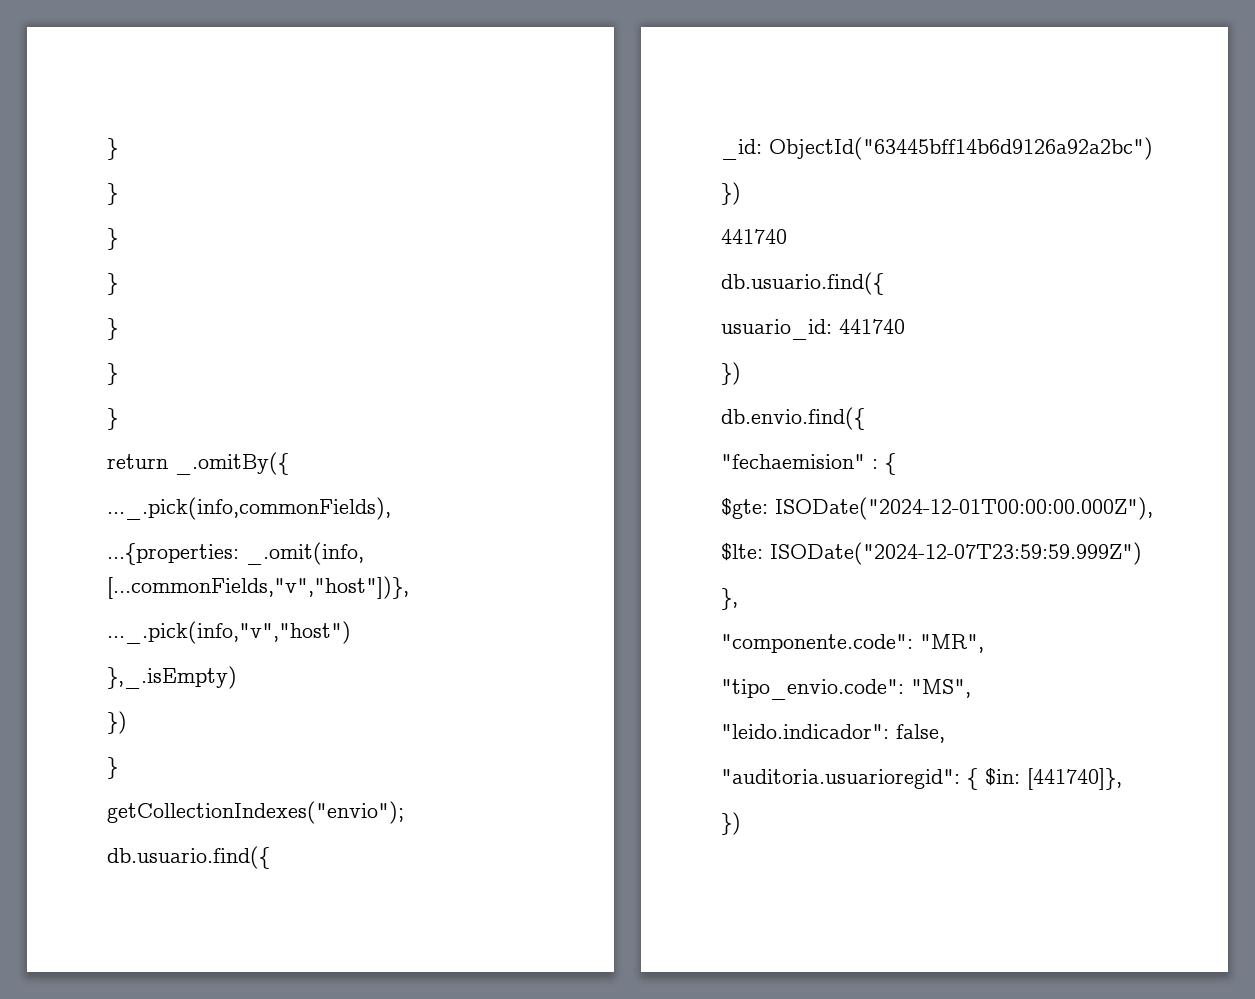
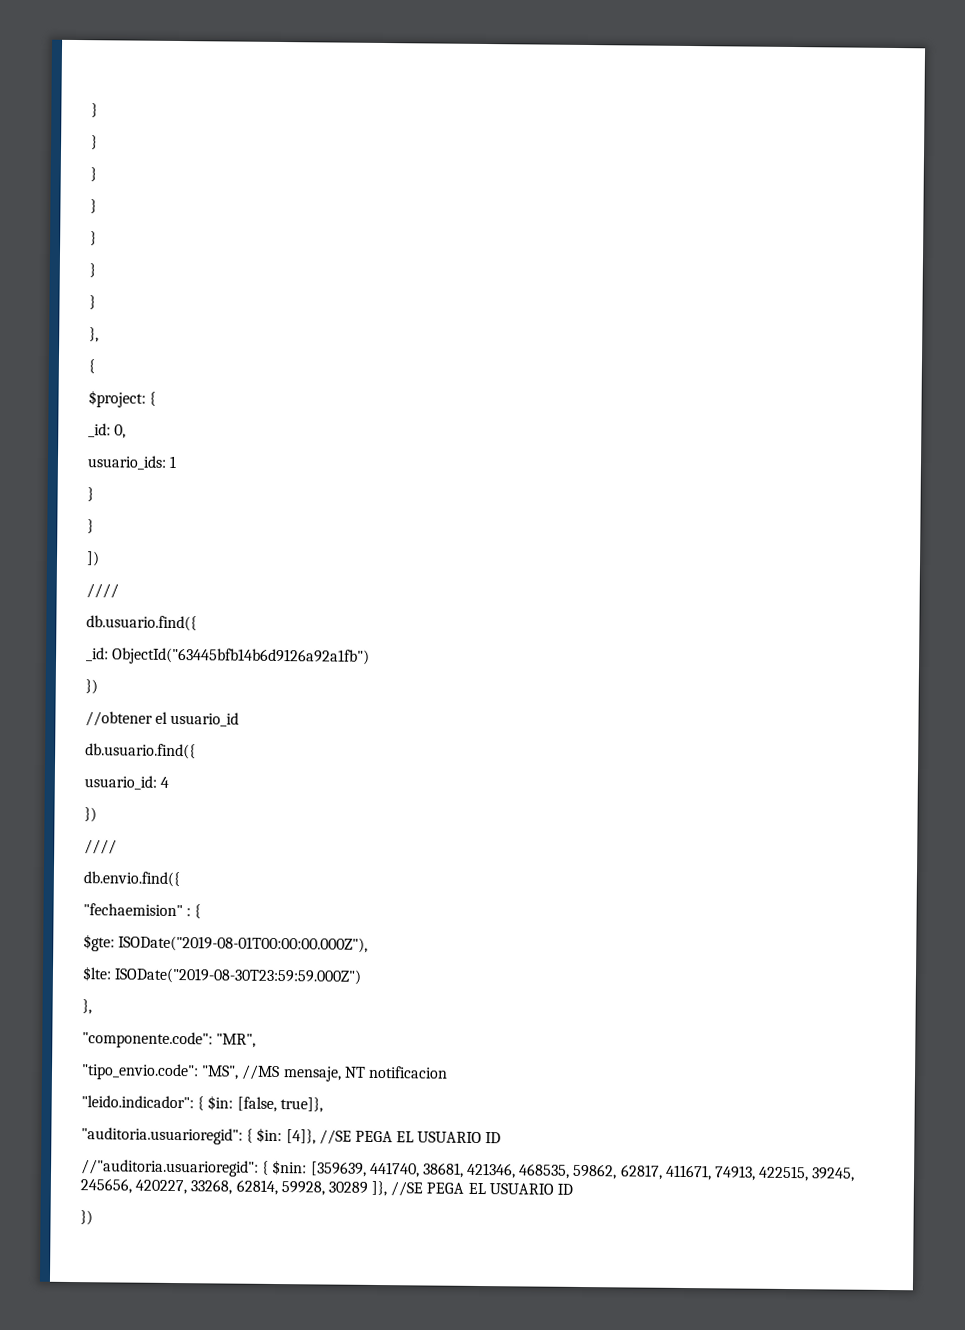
[107,452,289,475] [107,497,391,520] [107,542,364,565] [107,576,409,599] [107,621,351,644] [107,666,237,689] [107,711,127,734] [107,757,118,779] [107,801,404,824] return _.omitBy({ // ..._.pick(info,commonFields), // ...{properties: _.omit(info, [...commonFields,"v","host"])}, // ..._.pick(info,"v","host") // },_.isEmpty) // }) // } // getCollectionIndexes("envio"); -> [89,327,99,343] [88,359,95,374] [88,390,157,408] [88,423,127,439] [87,455,178,470] [87,487,94,502] [87,519,94,534] [86,551,100,567] [86,583,119,599] }, // { // $project: { // _id: 0, // usuario_ids: 1 // } // } // ]) // ////
[769,137,1153,160] [721,182,741,205] [721,229,787,244] ObjectId("63445bff14b6d9126a92a2bc") // }) // 441740 -> [111,647,371,666] [85,679,98,695] [85,711,240,727] ObjectId("63445bfb14b6d9126a92a1fb") // }) // //obtener el usuario_id
[839,319,905,334] [721,362,741,385] 441740 // }) -> [160,776,170,788] [84,807,97,823] [84,839,117,855] 4 // }) // ////
[775,497,1153,520] ISODate("2024-12-01T00:00:00.000Z"), -> [118,935,369,953] ISODate("2019-08-01T00:00:00.000Z"),
[770,542,1142,565] ISODate("2024-12-07T23:59:59.999Z") -> [114,967,363,985] ISODate("2019-08-30T23:59:59.000Z")
[721,724,945,743] [721,768,1122,790] // "leido.indicador": false, // "auditoria.usuarioregid": { $in: [441740]}, -> [241,1064,448,1082] [81,1095,323,1113] [81,1127,502,1145] [80,1159,856,1182] [80,1178,574,1197] //MS mensaje, NT notificacion // "leido.indicador": { $in: [false, true]}, // "auditoria.usuarioregid": { $in: [4]}, //SE PEGA EL USUARIO ID // //"auditoria.usuarioregid": { $nin: [359639, 441740, 38681, 421346, 468535, 59862, 62817, 411671, 74913, 422515, 39245, 245656, 420227, 33268, 62814, 59928, 30289 ]}, //SE PEGA EL USUARIO ID

